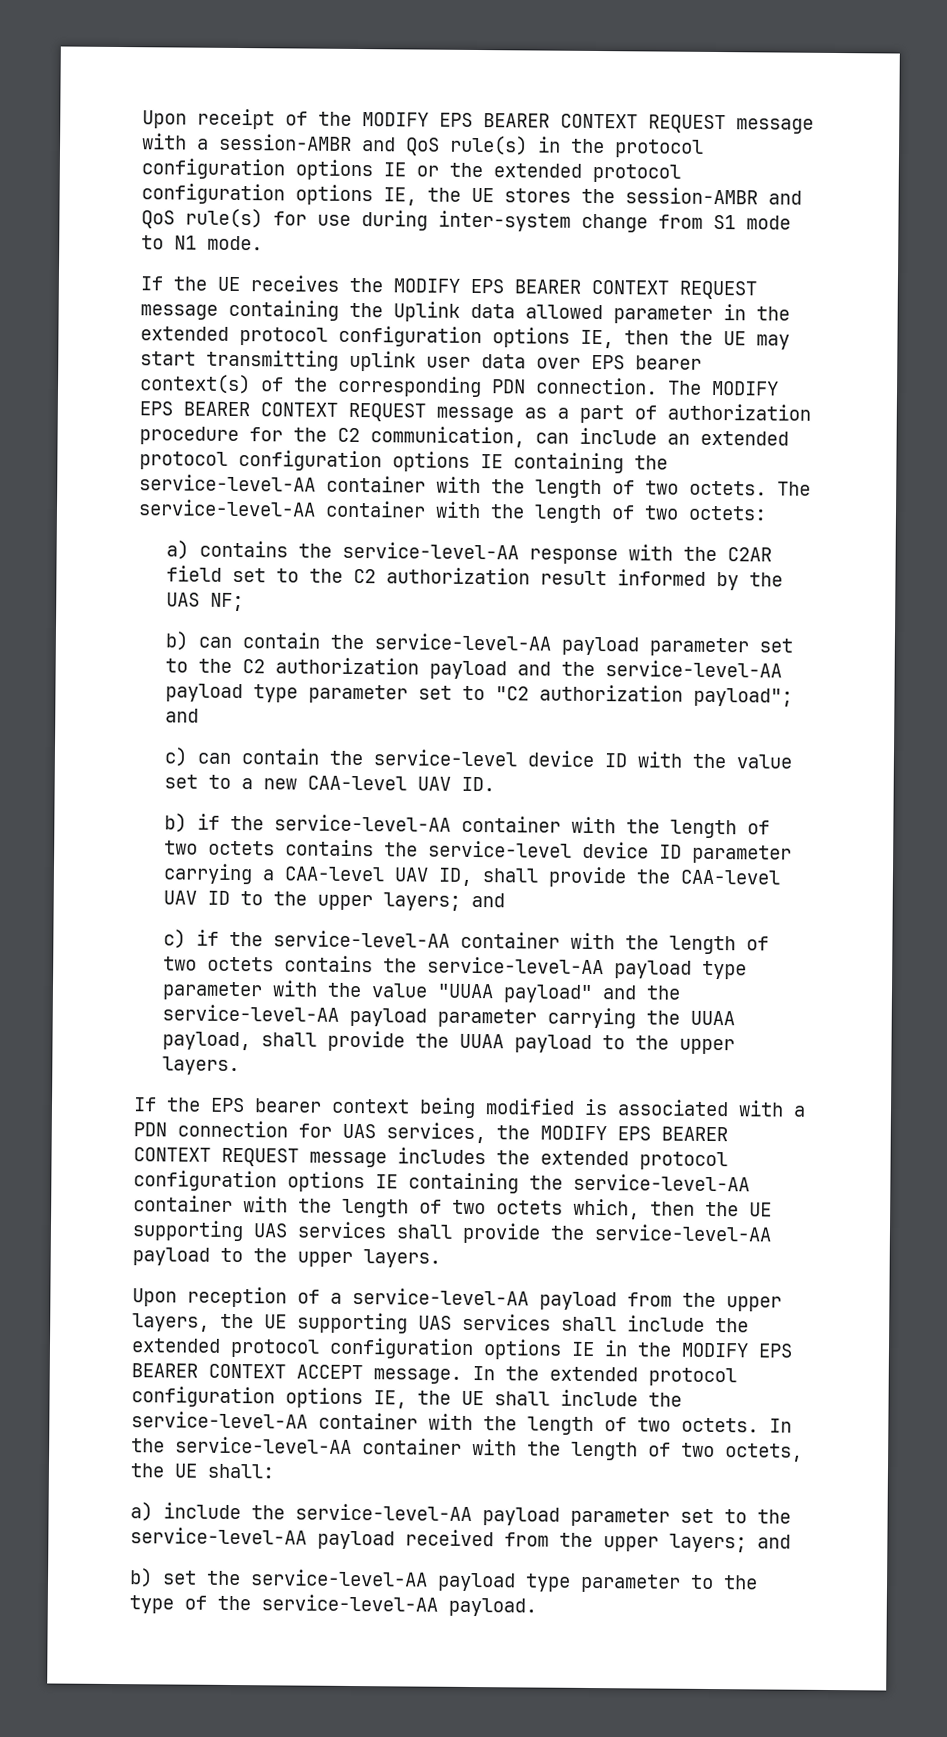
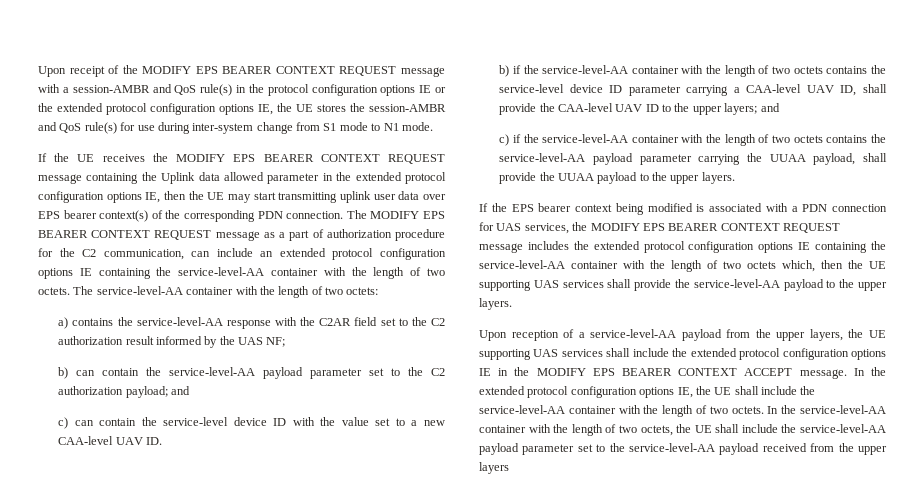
[428,660,782,680] [164,683,793,707] payload and the service-level-AA payload type parameter set to "C2 authorization payload"; -> [125,386,168,398] payload;
[701,960,747,980] [161,980,681,1003] [161,1004,427,1027] type parameter with the value "UUAA payload" and the service-level-AA payload -> (633, 159) none
[207,1463,275,1479] [130,1502,153,1522] shall: // a) -> [715,424,740,433] shall
[669,1533,791,1553] [129,1568,758,1593] [129,1594,537,1617] layers; and // b) set the service-level-AA payload type parameter to the type of the service-level-AA payload. -> [479,462,509,474] layers

